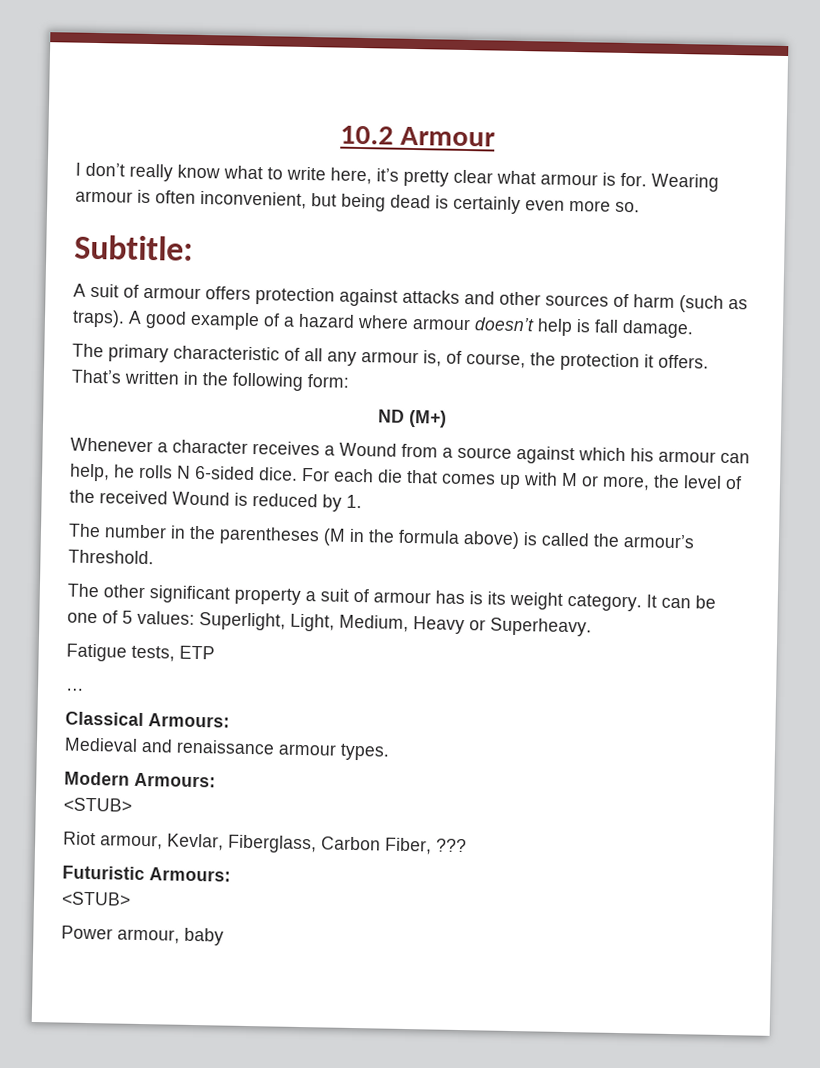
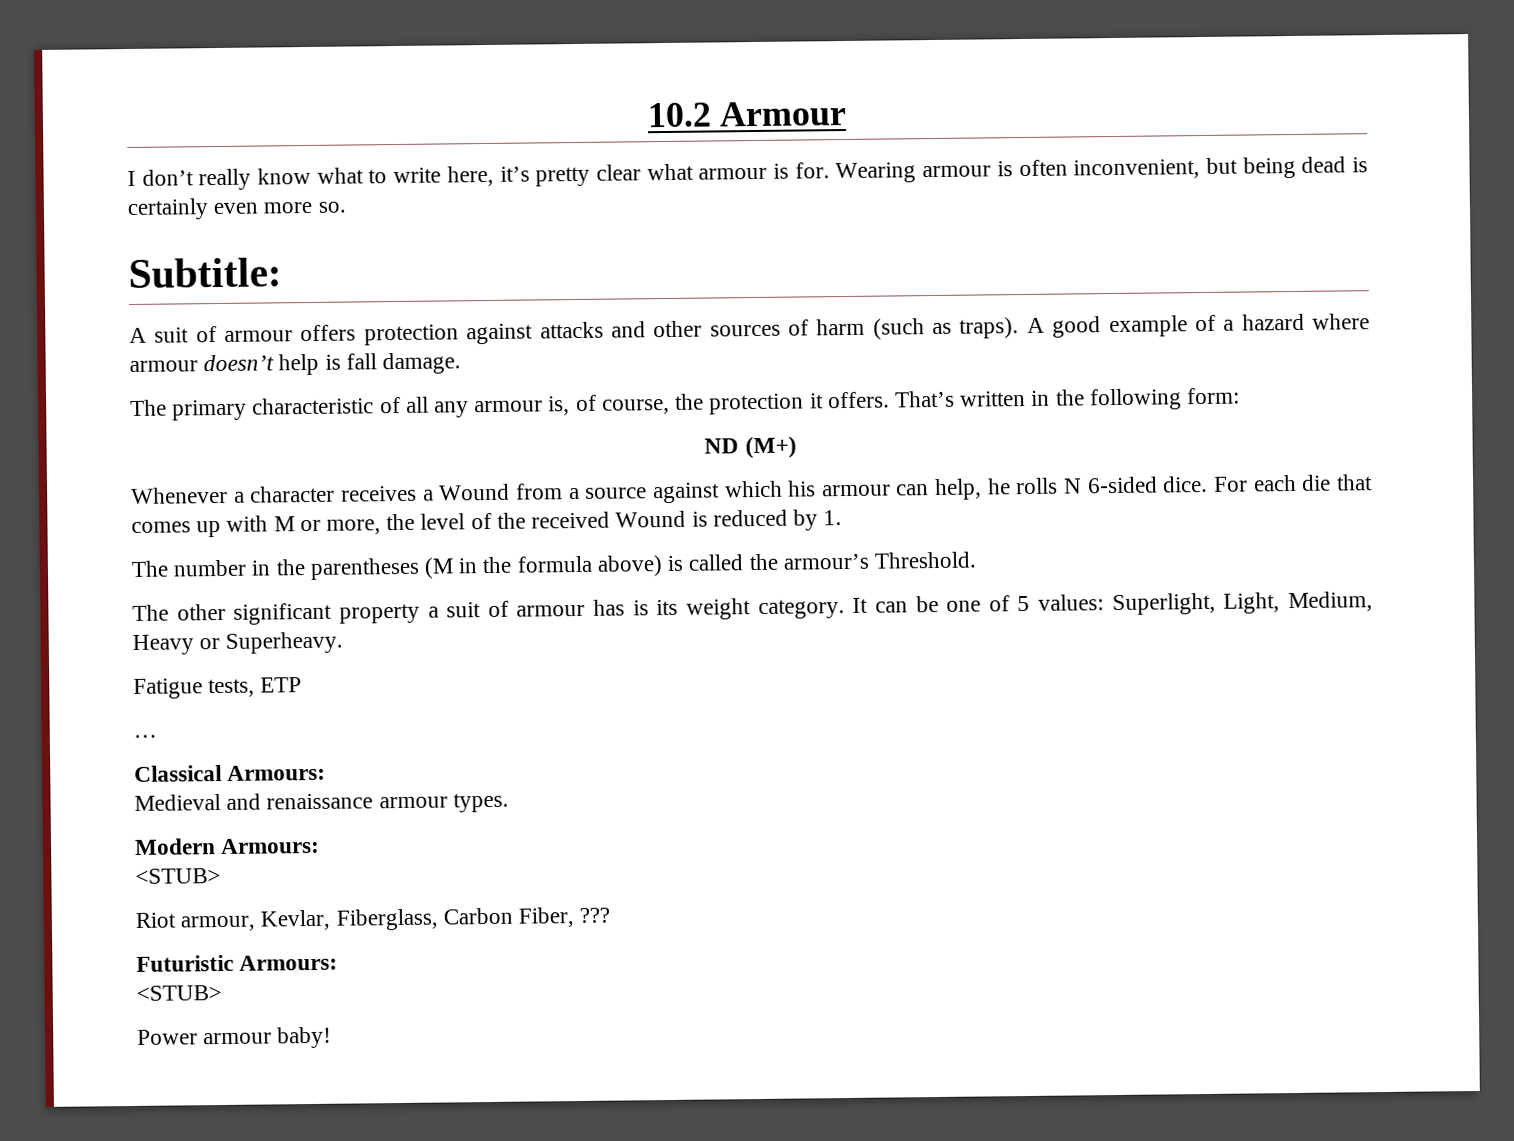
[117,927,224,946] armour, baby -> [203,1026,333,1049] armour baby!

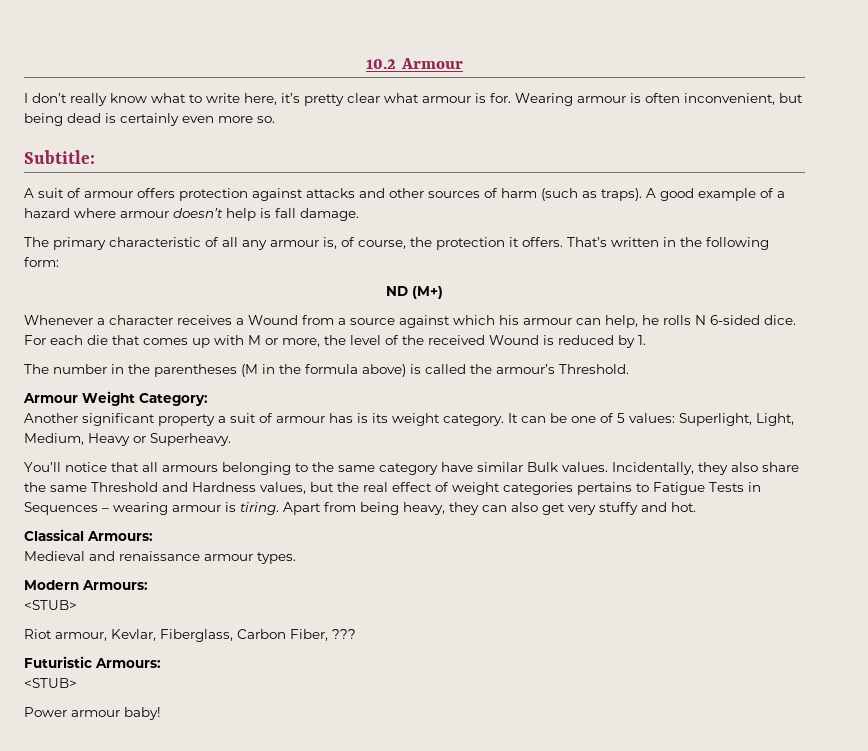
[132,603,226,621] The other -> [23,391,208,406] [24,413,78,423] Armour Weight Category: // Another
[133,677,303,699] [133,734,157,738] Fatigue tests, ETP // … -> [24,462,799,475] [24,482,761,495] [24,502,696,515] You’ll notice that all armours belonging to the same category have similar Bulk values. Incidentally, they also share the same Threshold and Hardness values, but the real effect of weight categories pertains to Fatigue Tests in Sequences – wearing armour is tiring. Apart from being heavy, they can also get very stuffy and hot.

